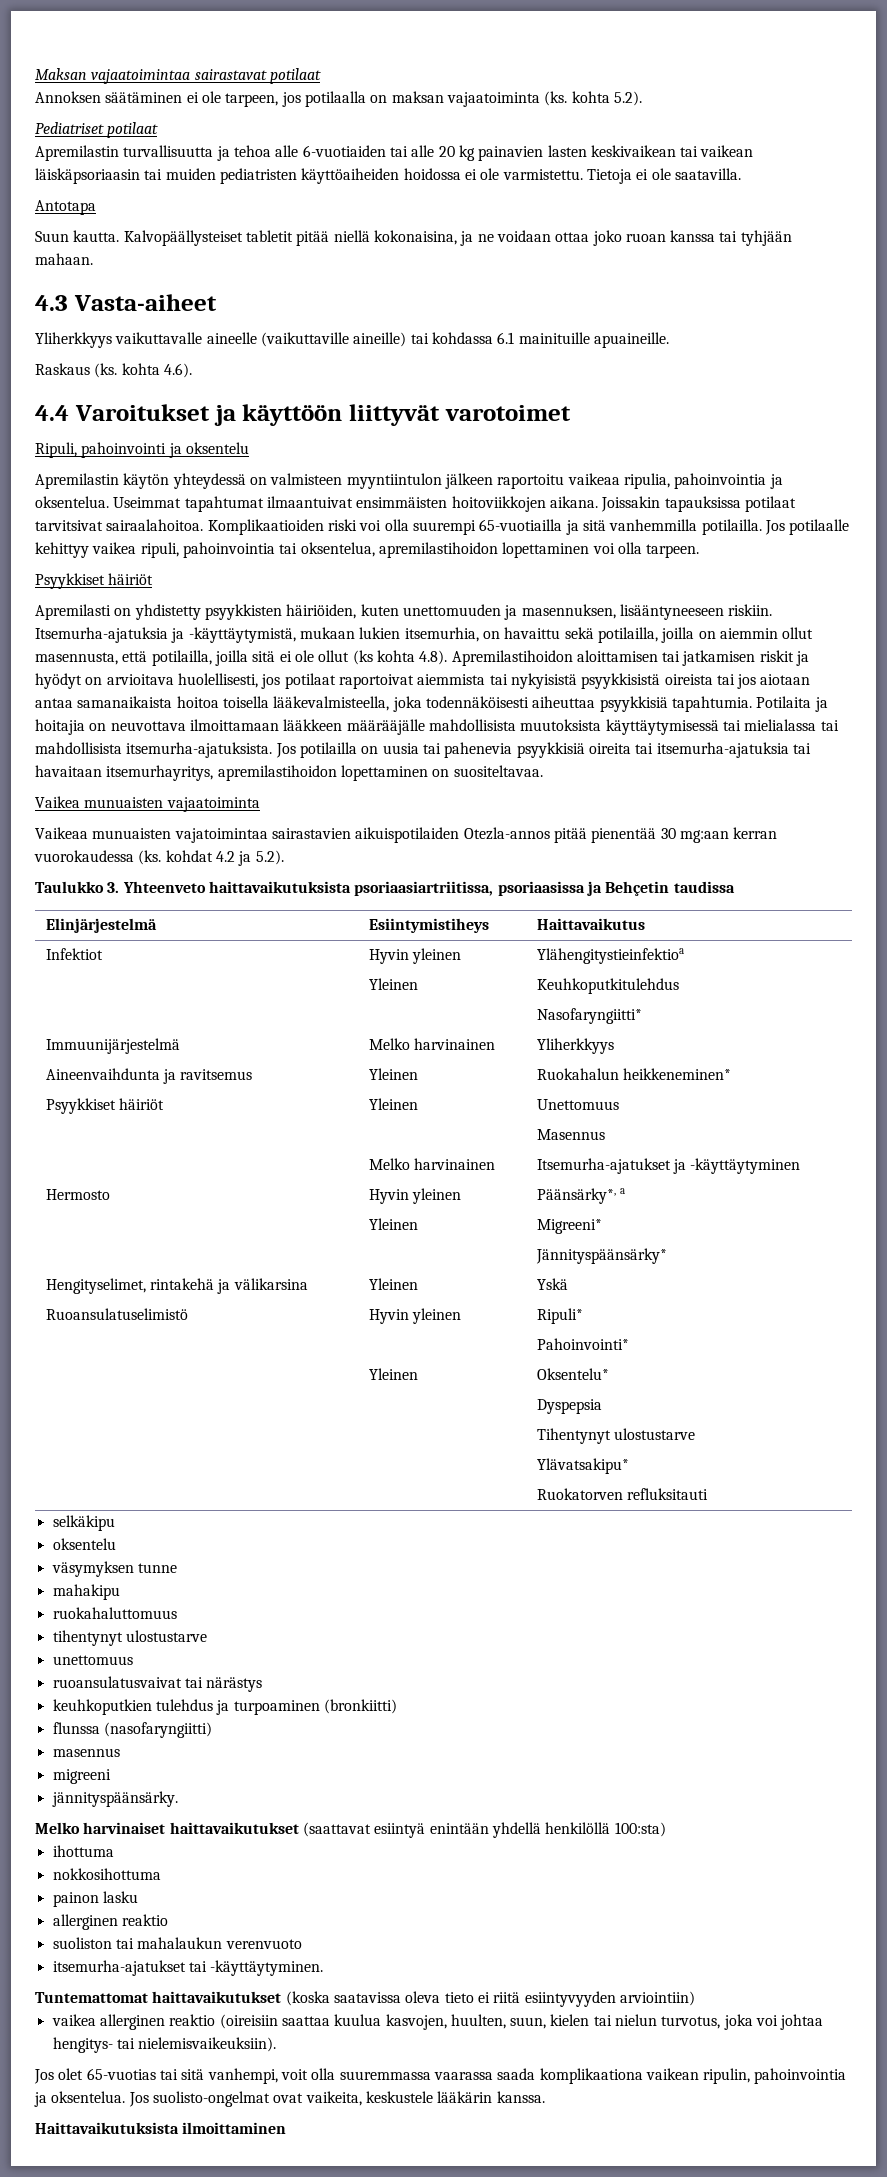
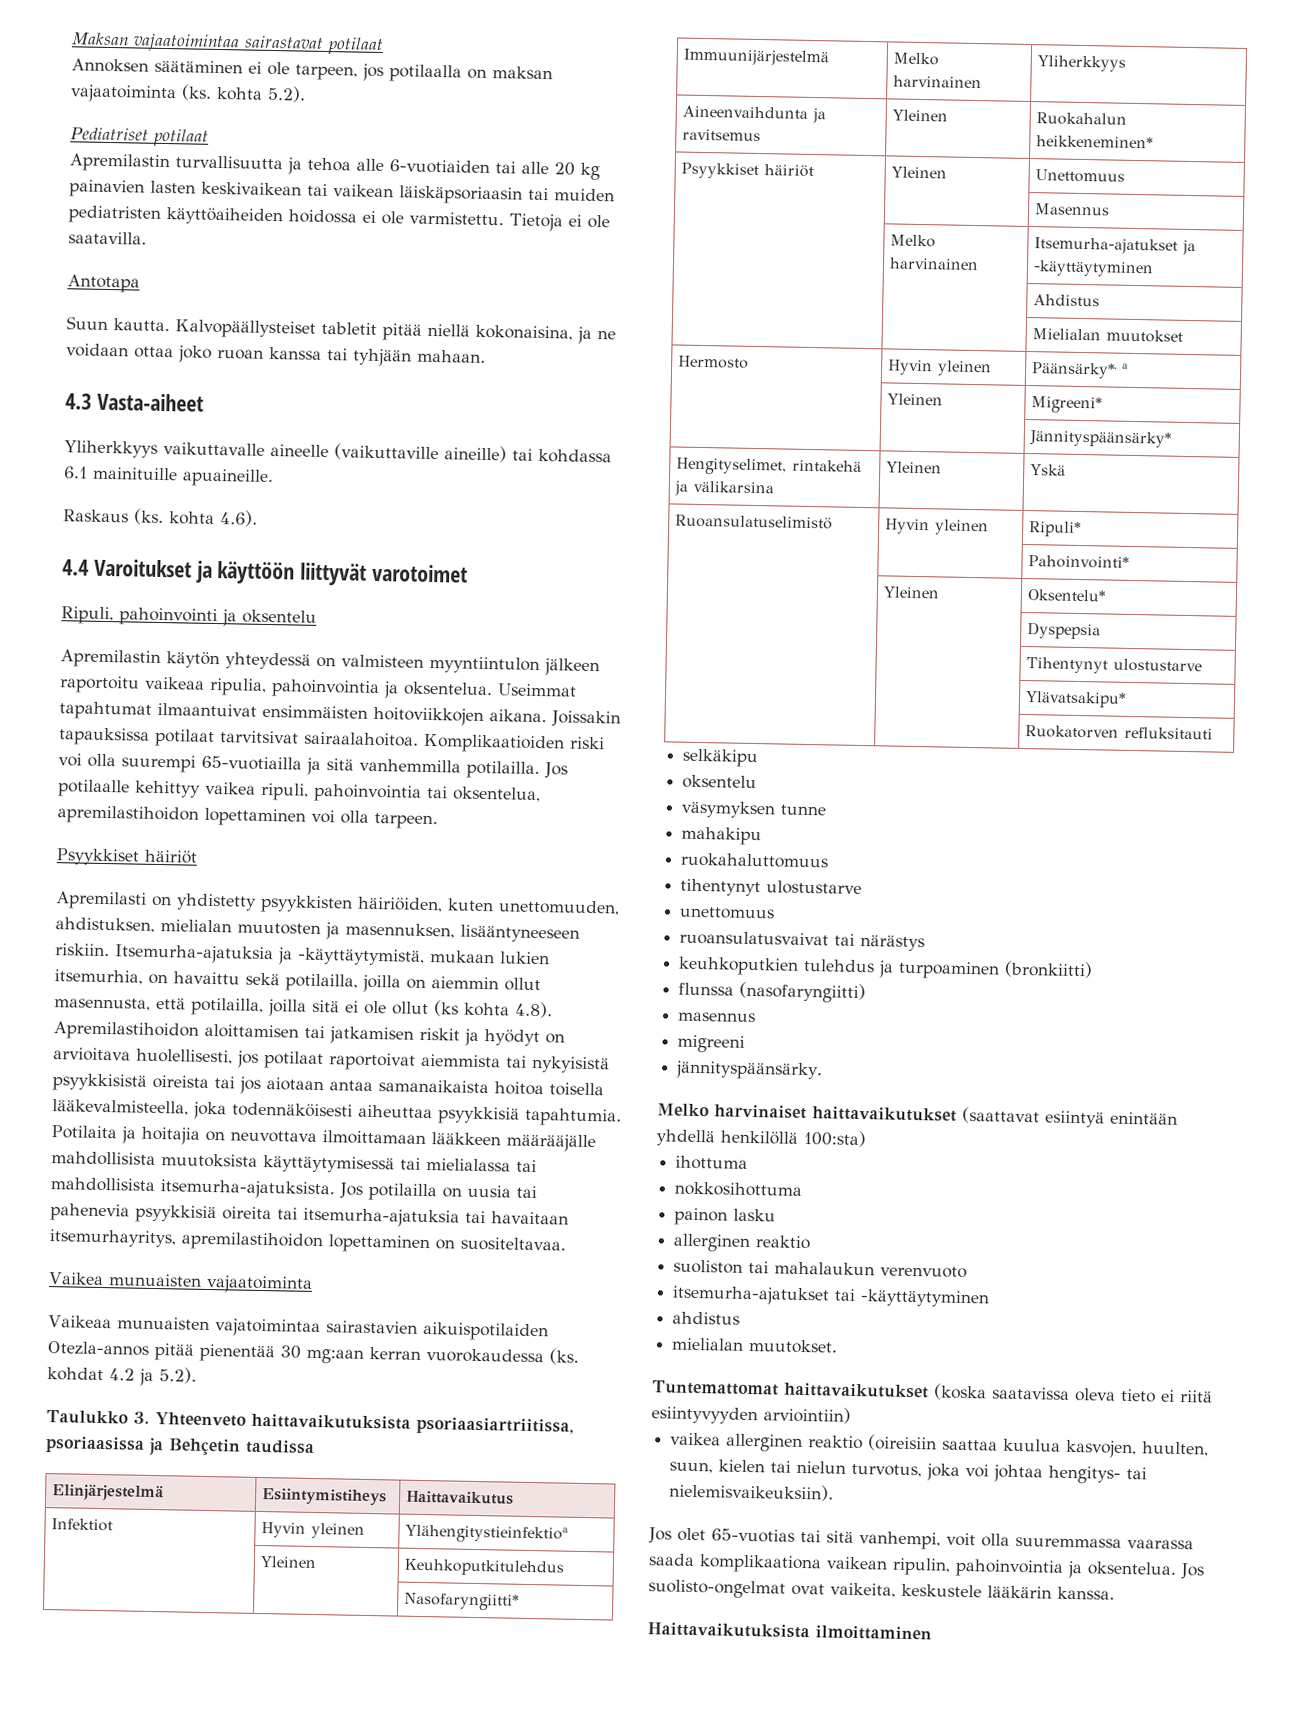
[402,604,501,616] unettomuuden -> [498,899,620,916] [55,917,321,936] unettomuuden, ahdistuksen, mielialan muutosten
(801, 1166) none -> [1033,294,1101,307] [1032,328,1184,343] // | | Ahdistus // | | Mielialan muutokset
[210,1960,324,1976] -käyttäytyminen. -> [860,1289,991,1308] [672,1311,741,1325] [671,1337,839,1354] -käyttäytyminen // ahdistus // mielialan muutokset.

